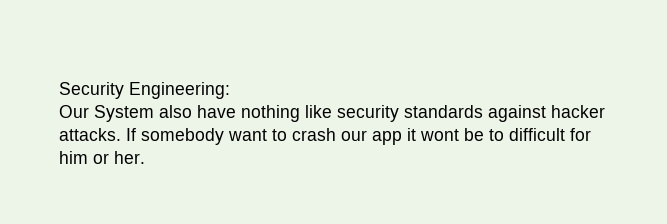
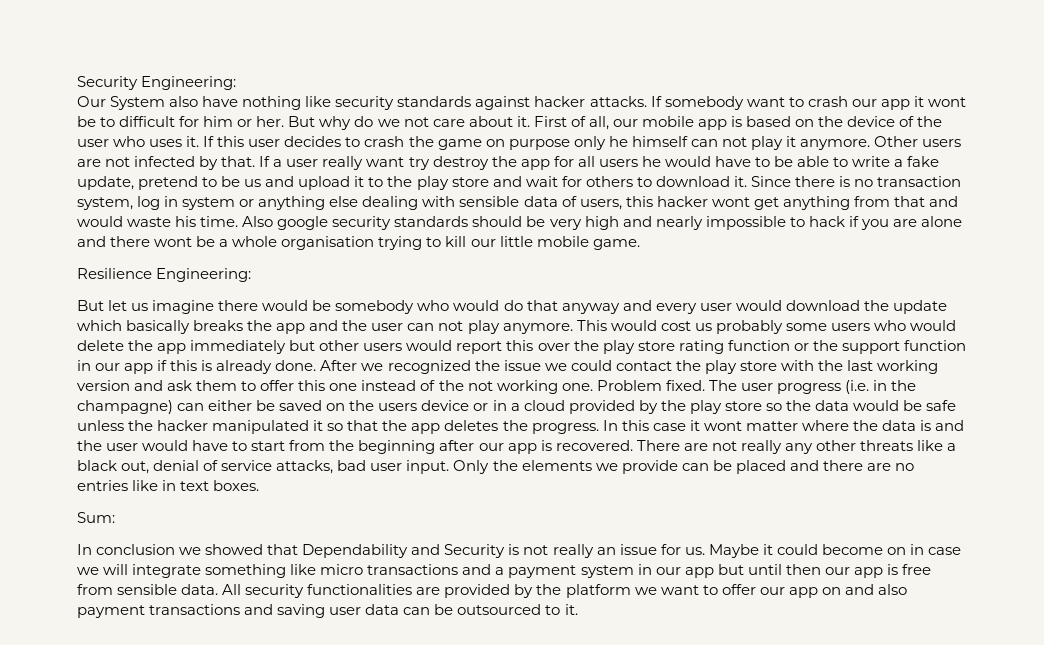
(145, 157) none -> [288,116,943,130] [77,136,962,150] [77,156,940,170] [77,176,962,190] [77,196,958,210] [77,216,962,230] [77,236,640,250] [77,268,252,282] [77,300,947,314] [77,320,956,334] [77,340,966,354] [77,360,939,374] [77,380,917,394] [77,400,957,414] [77,420,965,434] [77,440,957,454] [77,460,914,474] [77,480,260,491] [77,512,115,523] [77,544,962,558] [77,564,931,578] [77,584,907,598] [77,604,578,618] But why do we not care about it. First of all, our mobile app is based on the device of the user who uses it. If this user decides to crash the game on purpose only he himself can not play it anymore. Other users are not infected by that. If a user really want try destroy the app for all users he would have to be able to write a fake update, pretend to be us and upload it to the play store and wait for others to download it. Since there is no transaction system, log in system or anything else dealing with sensible data of users, this hacker wont get anything from that and would waste his time. Also google security standards should be very high and nearly impossible to hack if you are alone and there wont be a whole organisation trying to kill our little mobile game. // Resilience Engineering: // But let us imagine there would be somebody who would do that anyway and every user would download the update which basically breaks the app and the user can not play anymore. This would cost us probably some users who would delete the app immediately but other users would report this over the play store rating function or the support function in our app if this is already done. After we recognized the issue we could contact the play store with the last working version and ask them to offer this one instead of the not working one. Problem fixed. The user progress (i.e. in the champagne) can either be saved on the users device or in a cloud provided by the play store so the data would be safe unless the hacker manipulated it so that the app deletes the progress. In this case it wont matter where the data is and the user would have to start from the beginning after our app is recovered. There are not really any other threats like a black out, denial of service attacks, bad user input. Only the elements we provide can be placed and there are no entries like in text boxes. // Sum: // In conclusion we showed that Dependability and Security is not really an issue for us. Maybe it could become on in case we will integrate something like micro transactions and a payment system in our app but until then our app is free from sensible data. All security functionalities are provided by the platform we want to offer our app on and also payment transactions and saving user data can be outsourced to it.

